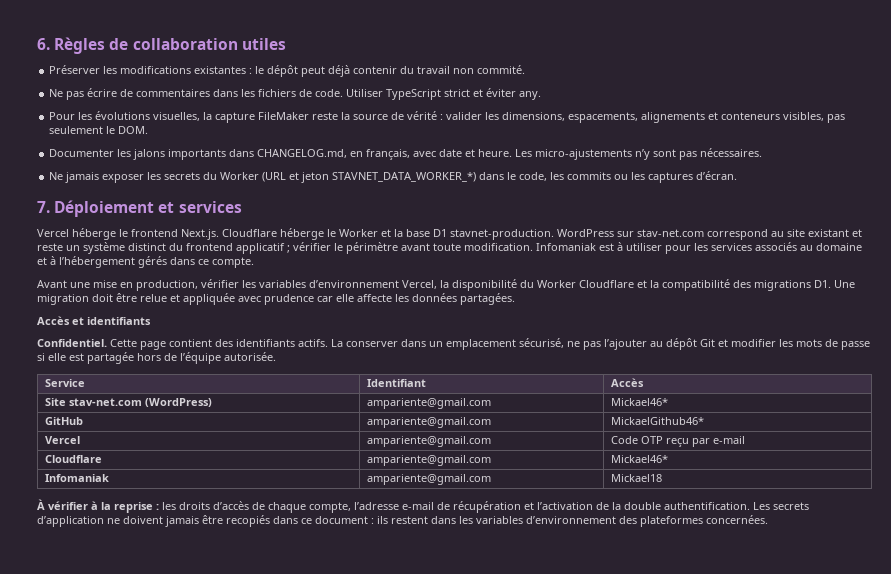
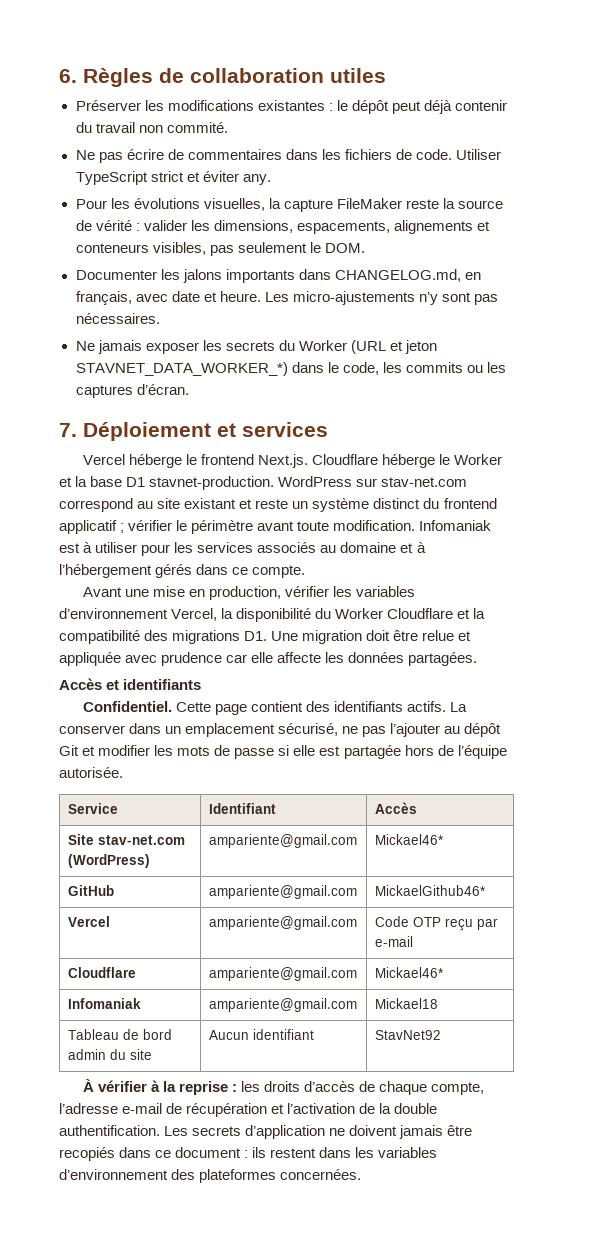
(662, 478) none -> [67,1029,172,1040] [67,1049,152,1060] [208,1029,314,1040] [374,1030,441,1040] // Tableau de bord admin du site | Aucun identifiant | StavNet92

